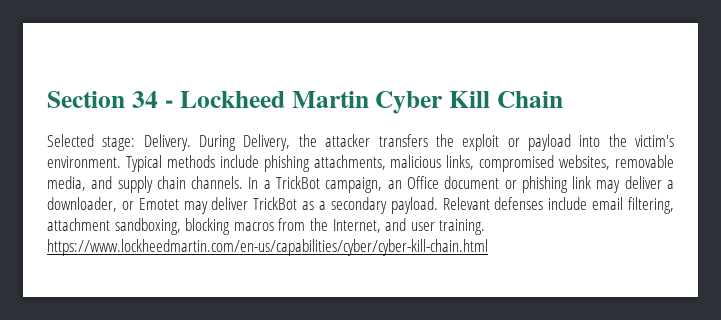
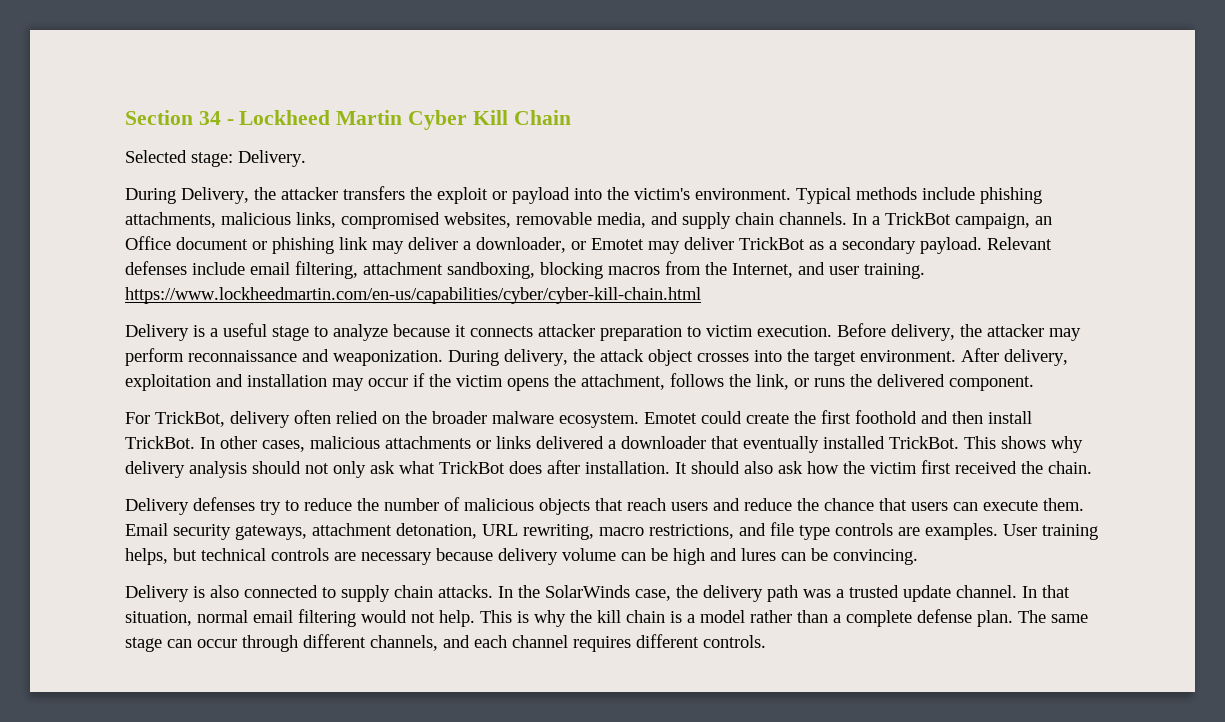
(191, 142) none -> (306, 158) //
(488, 247) none -> [125,323,1081,341] [125,348,1068,366] [125,373,1034,391] [125,410,1032,428] [125,436,1083,453] [125,460,1092,478] [125,497,1084,515] [125,522,1098,540] [125,548,918,565] [125,585,1070,602] [125,609,1088,627] [125,634,766,652] // Delivery is a useful stage to analyze because it connects attacker preparation to victim execution. Before delivery, the attacker may perform reconnaissance and weaponization. During delivery, the attack object crosses into the target environment. After delivery, exploitation and installation may occur if the victim opens the attachment, follows the link, or runs the delivered component. // For TrickBot, delivery often relied on the broader malware ecosystem. Emotet could create the first foothold and then install TrickBot. In other cases, malicious attachments or links delivered a downloader that eventually installed TrickBot. This shows why delivery analysis should not only ask what TrickBot does after installation. It should also ask how the victim first received the chain. // Delivery defenses try to reduce the number of malicious objects that reach users and reduce the chance that users can execute them. Email security gateways, attachment detonation, URL rewriting, macro restrictions, and file type controls are examples. User training helps, but technical controls are necessary because delivery volume can be high and lures can be convincing. // Delivery is also connected to supply chain attacks. In the SolarWinds case, the delivery path was a trusted update channel. In that situation, normal email filtering would not help. This is why the kill chain is a model rather than a complete defense plan. The same stage can occur through different channels, and each channel requires different controls.

